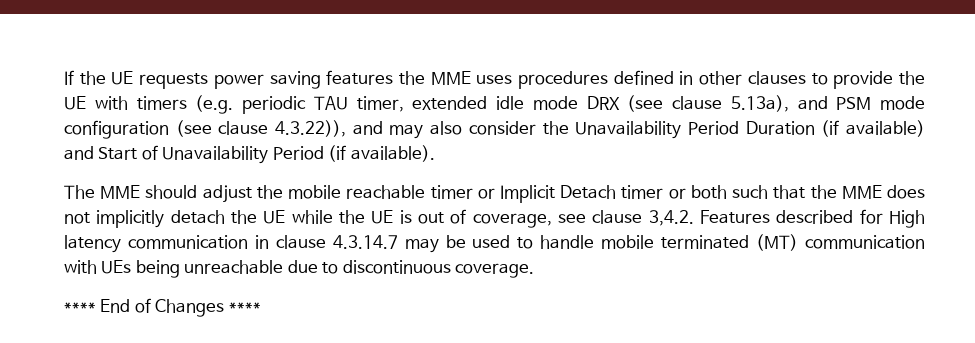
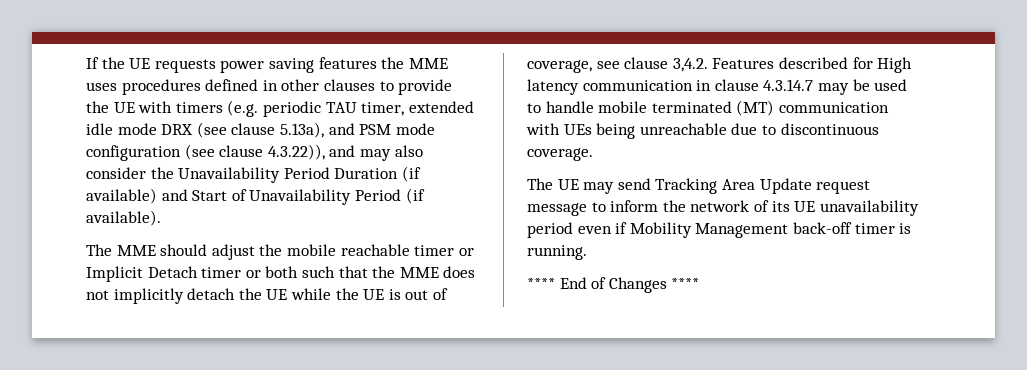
(535, 270) none -> [527,178,871,194] [527,200,919,216] [527,222,912,238] [527,245,587,260] // The UE may send Tracking Area Update request message to inform the network of its UE unavailability period even if Mobility Management back-off timer is running.

